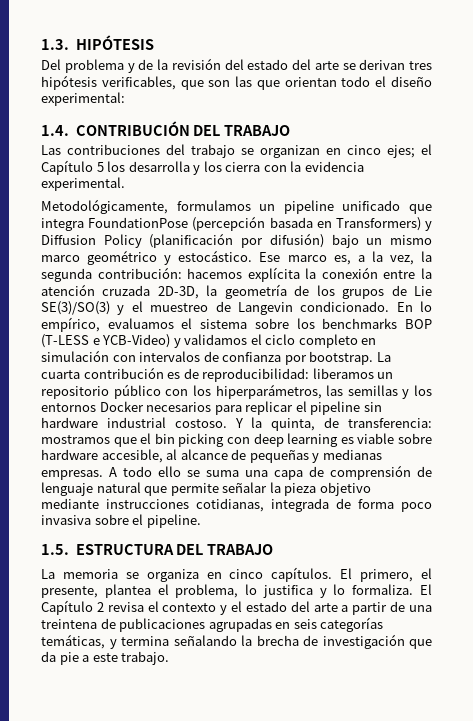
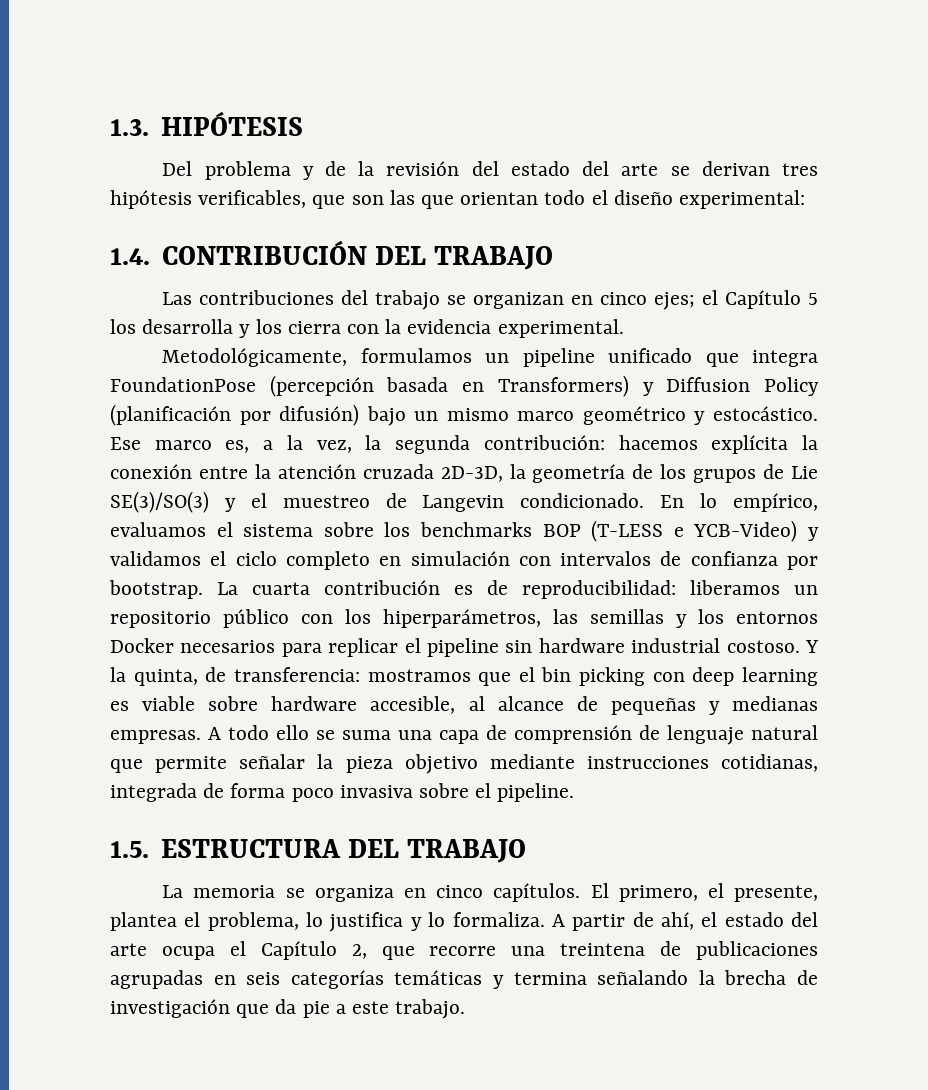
[419,584,432,595] [41,600,406,615] El Capítulo 2 revisa el contexto y el estado del arte a partir de -> [551,912,818,931] [110,941,497,960] A partir de ahí, el estado del arte ocupa el Capítulo 2, que recorre
[41,634,105,649] temáticas, -> [394,970,483,985] temáticas

